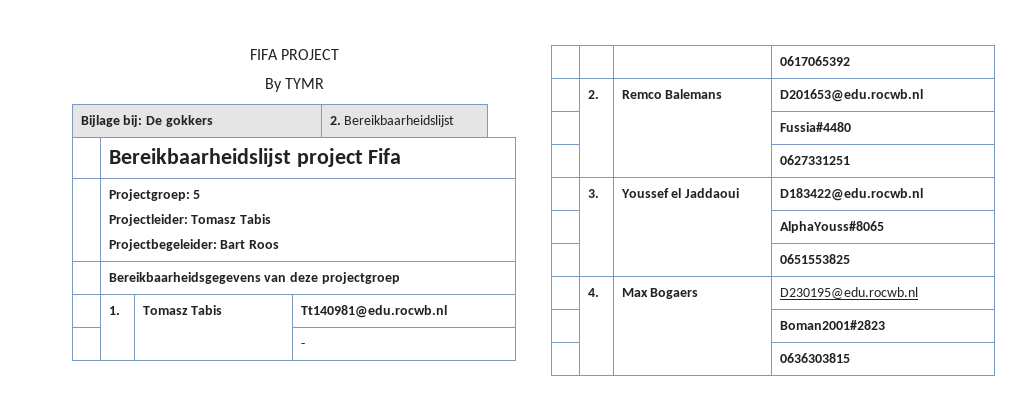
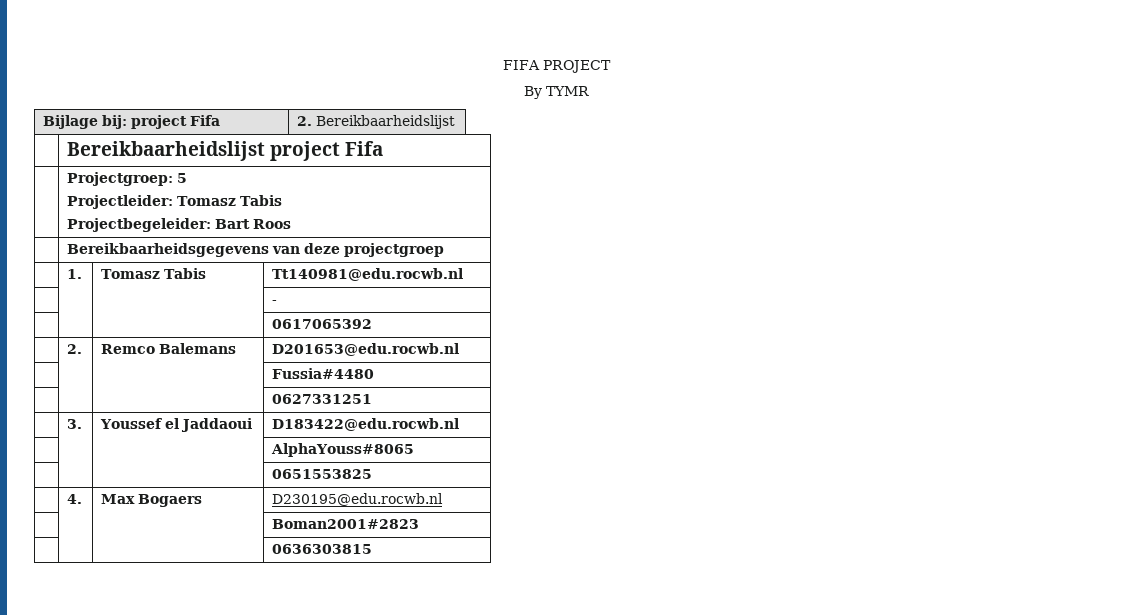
[146,115,213,127] De gokkers -> [130,115,220,129] project Fifa

